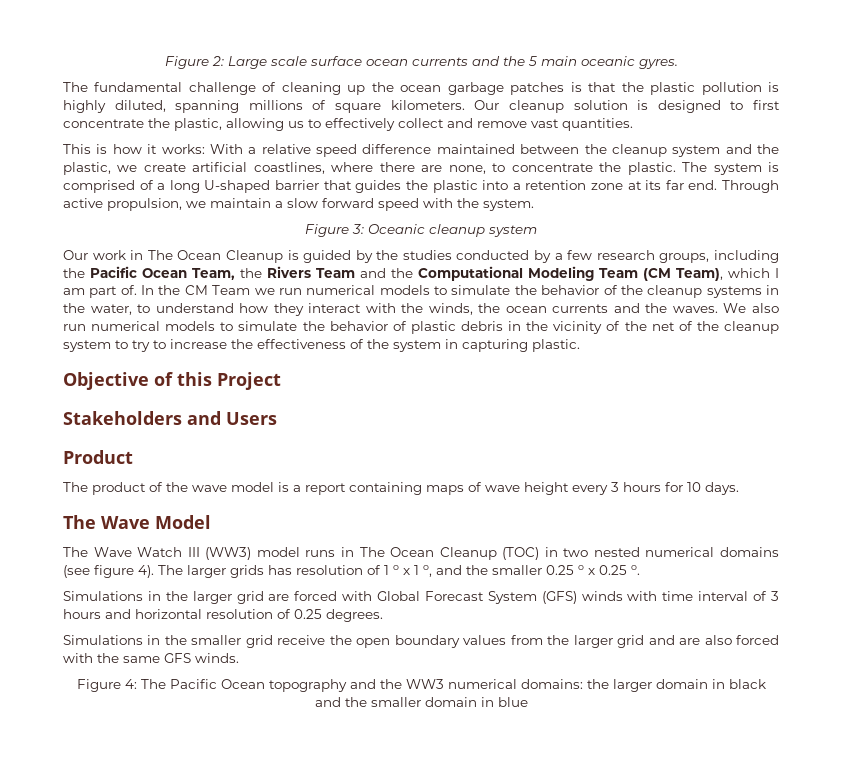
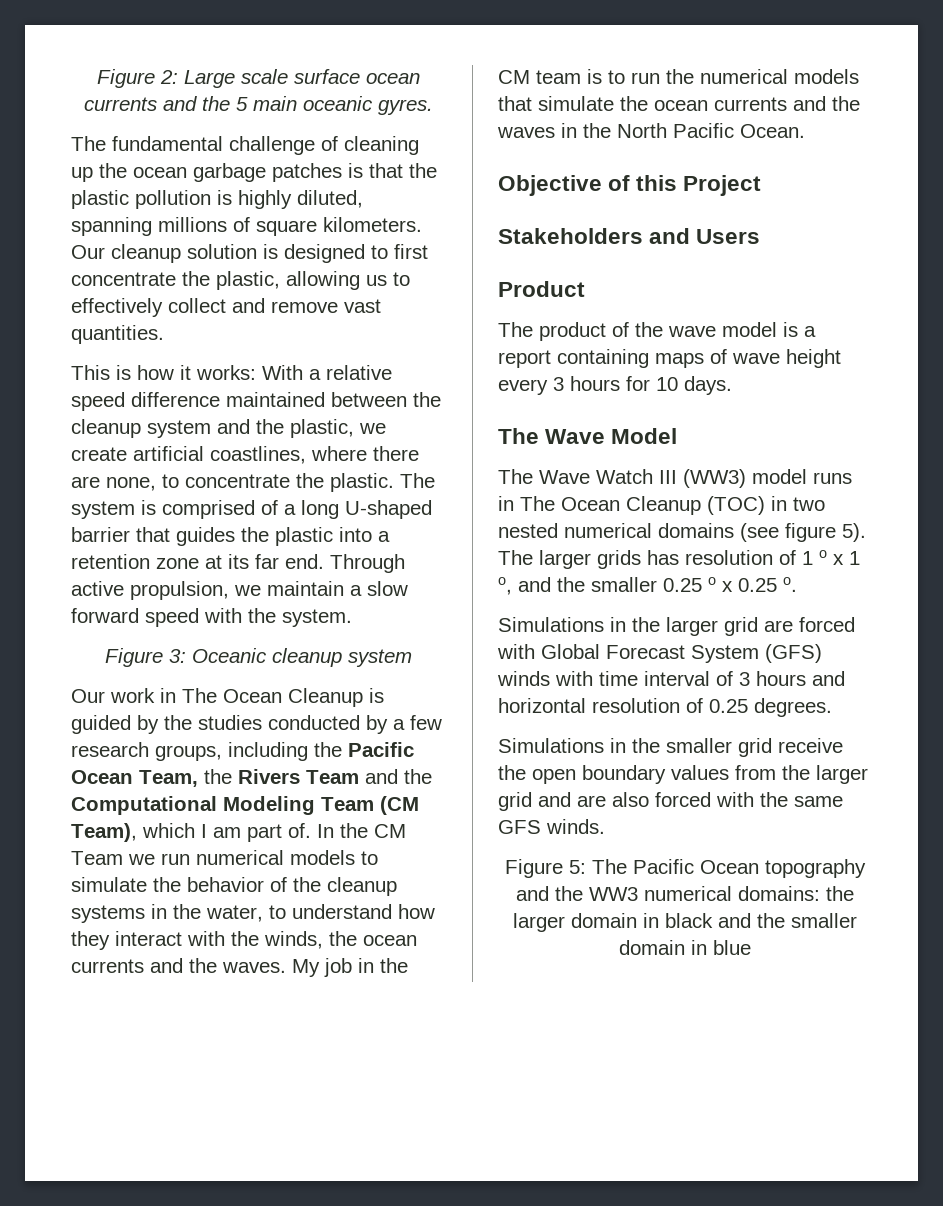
[723,303,779,313] [63,321,779,334] [63,339,580,352] We also run numerical models to simulate the behavior of plastic debris in the vicinity of the net of the cleanup system to try to increase the effectiveness of the system in capturing plastic. -> [292,958,408,977] [498,69,859,84] [498,96,860,111] [497,123,805,138] My job in the CM team is to run the numerical models that simulate the ocean currents and the waves in the North Pacific Ocean.
[138,565,154,578] 4). -> [842,523,866,542] 5).
[124,679,137,689] 4: -> [569,860,586,874] 5:

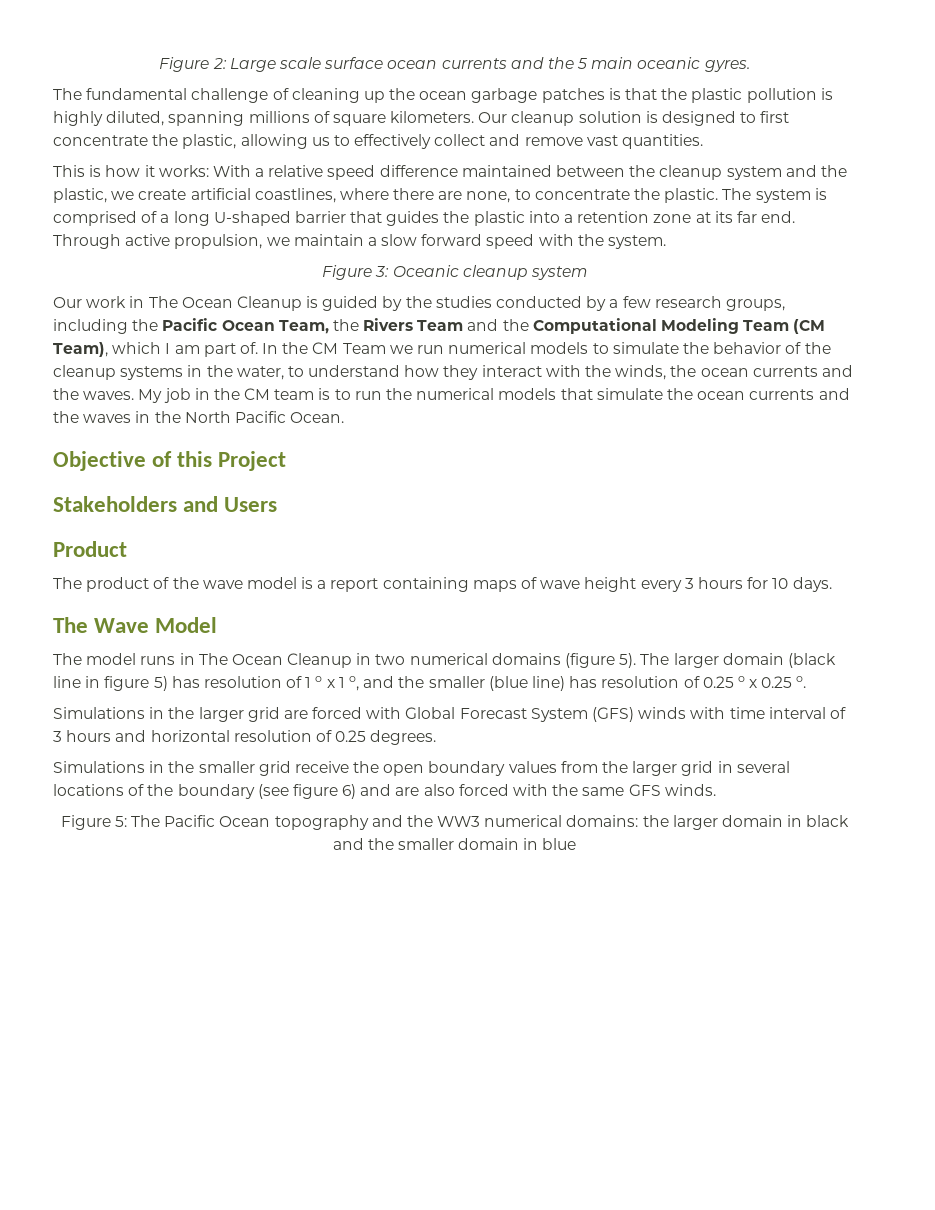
[539,469,746,488] Wave Watch III (WW3) -> (82, 659) none
[707,496,765,515] (TOC) -> (353, 660) none
[498,523,558,538] nested -> (406, 659) none
[740,523,836,542] (see figure -> [565,653,616,668] (figure
[597,550,641,569] grids -> [722,653,836,668] [53,676,168,691] domain (black line in figure 5)
(657, 584) none -> [488,676,700,691] (blue line) has resolution of
(532, 801) none -> [717,761,790,773] [53,784,357,799] in several locations of the boundary (see figure 6)

